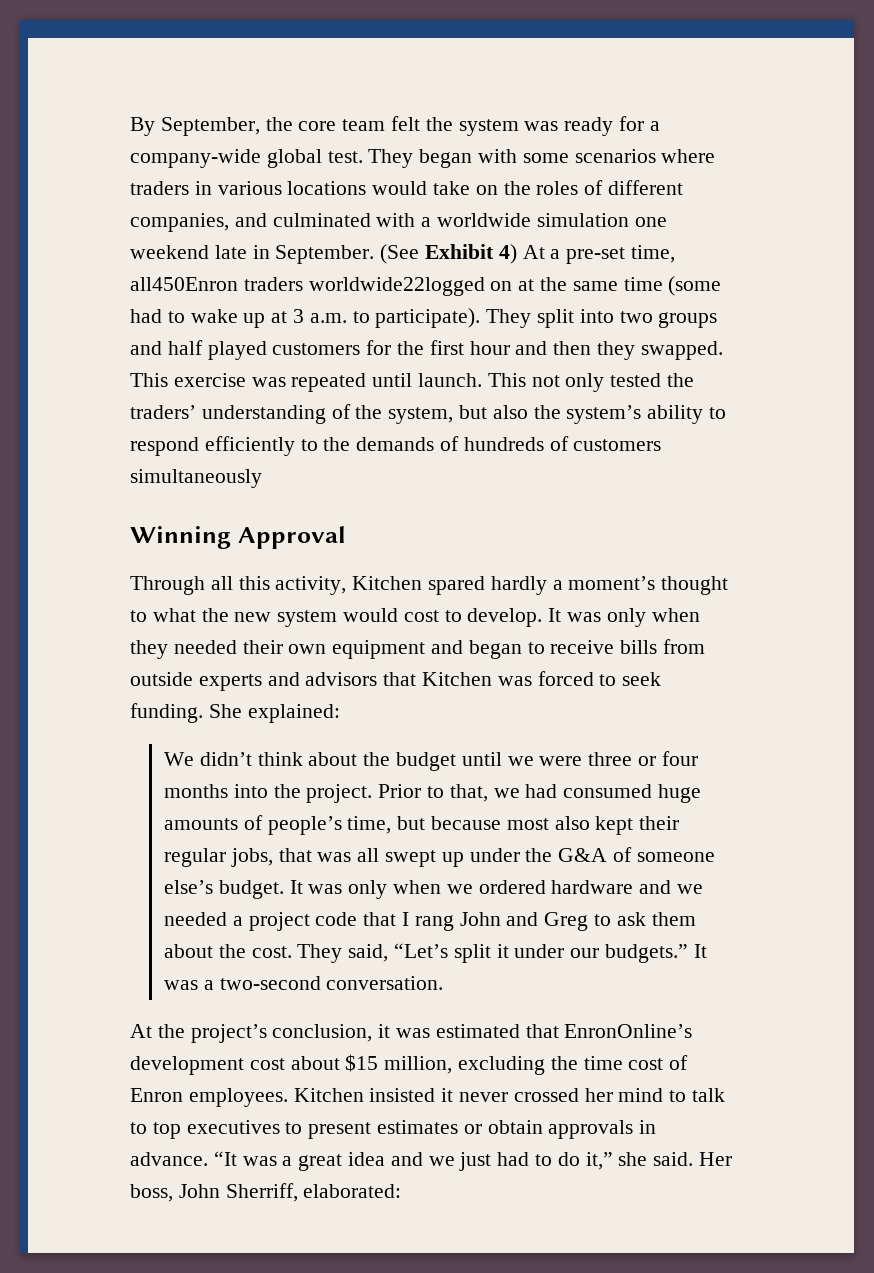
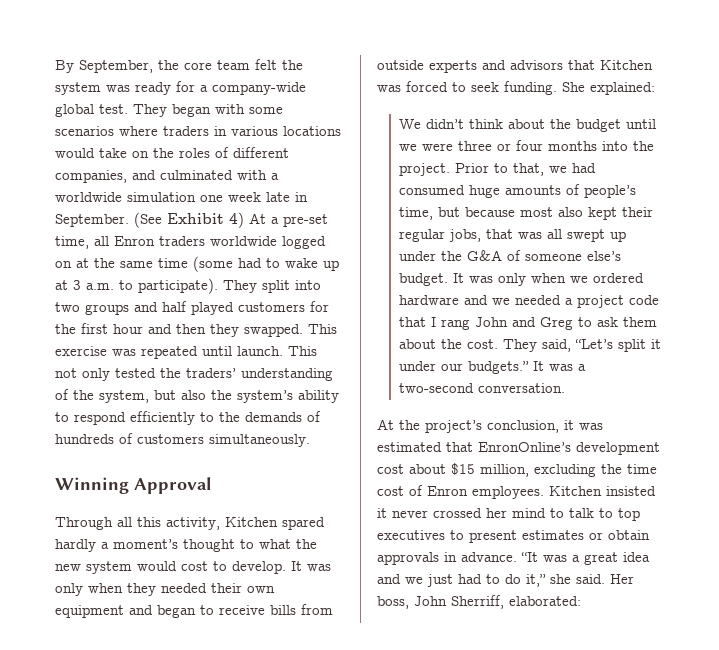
[130,245,209,259] weekend -> [228,192,261,202] week
[130,277,485,296] all450Enron traders worldwide22logged -> [94,236,326,249] all Enron traders worldwide logged
[130,469,262,488] simultaneously -> [209,434,310,447] simultaneously.

